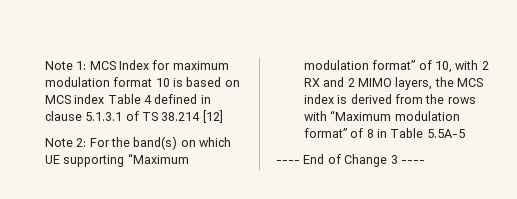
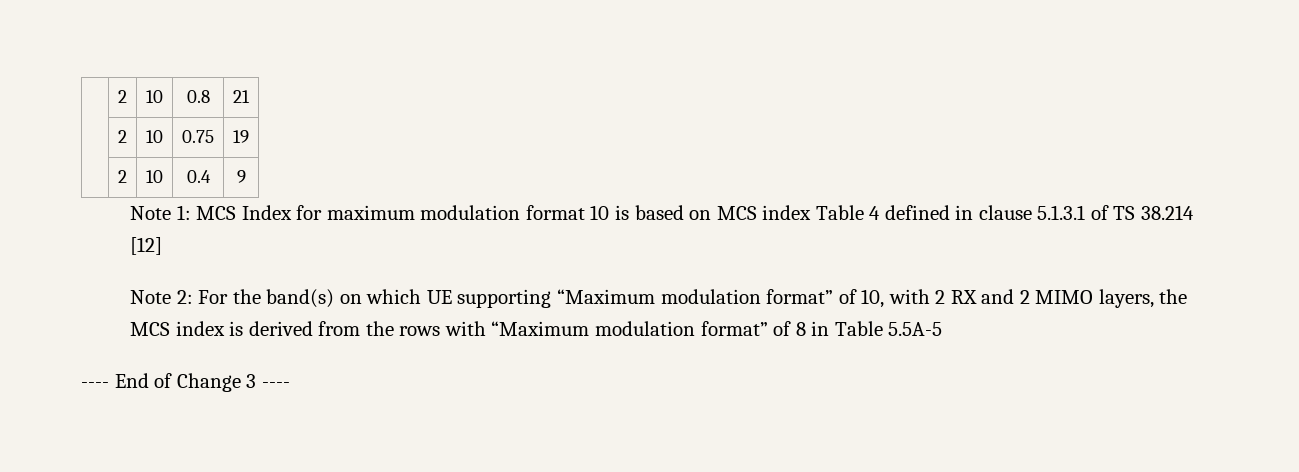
(44, 65) none -> [118,90,127,103] [146,90,163,103] [186,90,210,103] [233,90,250,103] [118,130,127,143] [146,130,163,143] [182,130,214,143] [233,130,249,143] [118,170,127,183] [146,170,163,183] [186,170,211,183] [236,170,246,183] | 2 | 10 | 0.8 | 21 // | 2 | 10 | 0.75 | 19 // | 2 | 10 | 0.4 | 9 //

